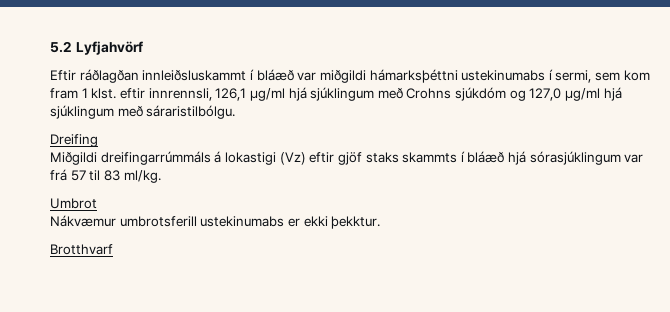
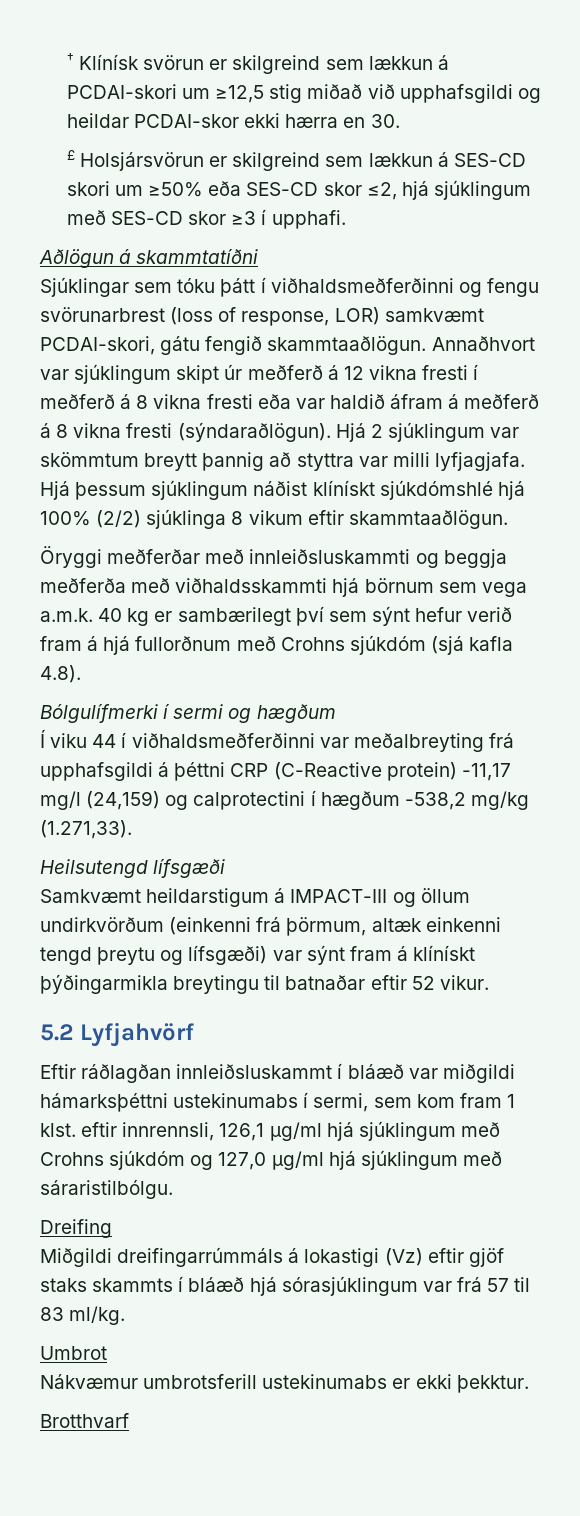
(50, 47) none -> [66,53,449,74] [66,84,541,103] [66,113,400,128] [66,150,526,171] [66,180,531,200] [66,209,346,229] [39,249,259,268] [40,277,539,297] [40,307,484,326] [40,336,535,355] [40,364,479,384] [40,394,540,409] [40,422,520,442] [40,452,525,471] [40,480,525,500] [40,509,508,529] [40,546,507,568] [40,578,527,597] [40,606,513,626] [40,635,514,655] [40,665,81,683] [40,704,336,723] [40,729,514,752] [40,762,511,781] [40,790,529,810] [40,820,132,839] [40,859,226,878] [40,888,470,907] [40,917,501,936] [40,945,476,965] [40,974,489,994] † Klínísk svörun er skilgreind sem lækkun á PCDAI-skori um ≥12,5 stig miðað við upphafsgildi og heildar PCDAI-skor ekki hærra en 30. // £ Holsjársvörun er skilgreind sem lækkun á SES-CD skori um ≥50% eða SES-CD skor ≤2, hjá sjúklingum með SES-CD skor ≥3 í upphafi. // Aðlögun á skammtatíðni // Sjúklingar sem tóku þátt í viðhaldsmeðferðinni og fengu svörunarbrest (loss of response, LOR) samkvæmt PCDAI-skori, gátu fengið skammtaaðlögun. Annaðhvort var sjúklingum skipt úr meðferð á 12 vikna fresti í meðferð á 8 vikna fresti eða var haldið áfram á meðferð á 8 vikna fresti (sýndaraðlögun). Hjá 2 sjúklingum var skömmtum breytt þannig að styttra var milli lyfjagjafa. Hjá þessum sjúklingum náðist klínískt sjúkdómshlé hjá 100% (2/2) sjúklinga 8 vikum eftir skammtaaðlögun. // Öryggi meðferðar með innleiðsluskammti og beggja meðferða með viðhaldsskammti hjá börnum sem vega a.m.k. 40 kg er sambærilegt því sem sýnt hefur verið fram á hjá fullorðnum með Crohns sjúkdóm (sjá kafla 4.8). // Bólgulífmerki í sermi og hægðum // Í viku 44 í viðhaldsmeðferðinni var meðalbreyting frá upphafsgildi á þéttni CRP (C-Reactive protein) -11,17 mg/l (24,159) og calprotectini í hægðum -538,2 mg/kg (1.271,33). // Heilsutengd lífsgæði // Samkvæmt heildarstigum á IMPACT-III og öllum undirkvörðum (einkenni frá þörmum, altæk einkenni tengd þreytu og lífsgæði) var sýnt fram á klínískt þýðingarmikla breytingu til batnaðar eftir 52 vikur. //

